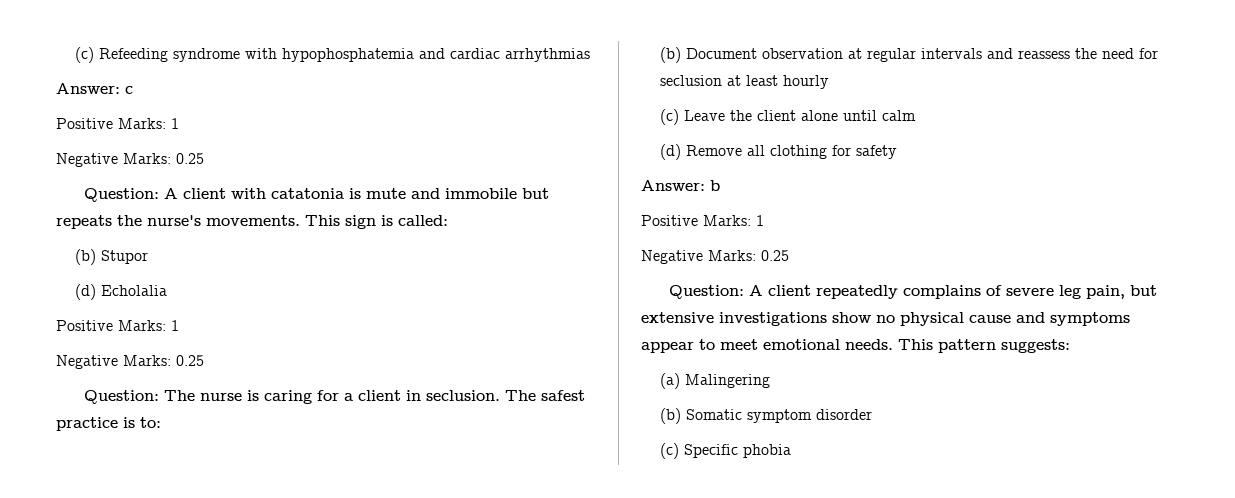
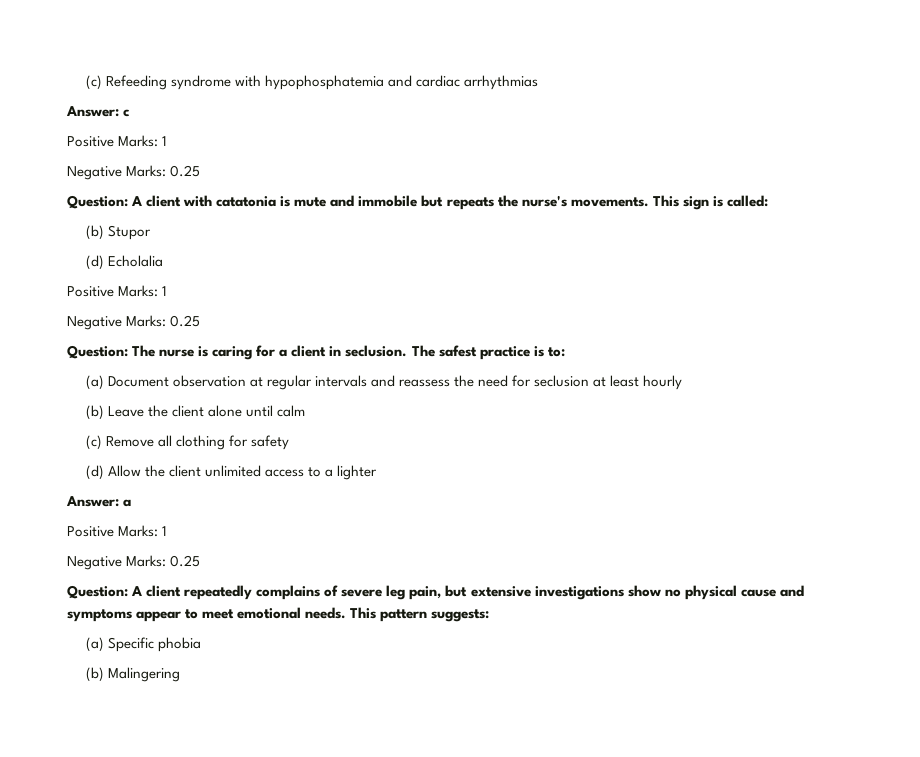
[659,47,681,63] (b) -> [85,375,104,390] (a)
[659,109,679,125] (c) -> [85,405,104,420] (b)
[659,144,681,160] (d) -> [85,435,102,450] (c)
[641,180,720,191] // Answer: b -> [85,465,378,480] [66,496,132,507] // (d) Allow the client unlimited access to a lighter // Answer: a
[684,374,770,388] [659,408,872,424] [659,443,791,459] Malingering // (b) Somatic symptom disorder // (c) Specific phobia -> [107,637,201,652] [85,667,180,682] Specific phobia // (b) Malingering

